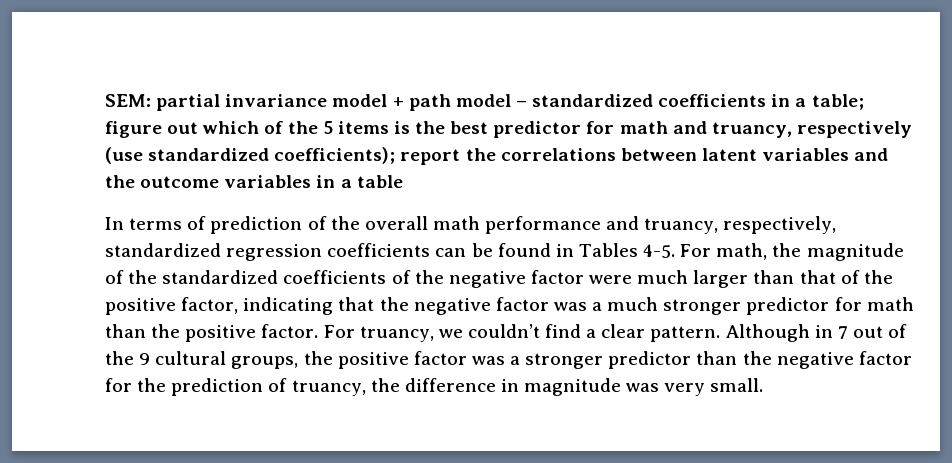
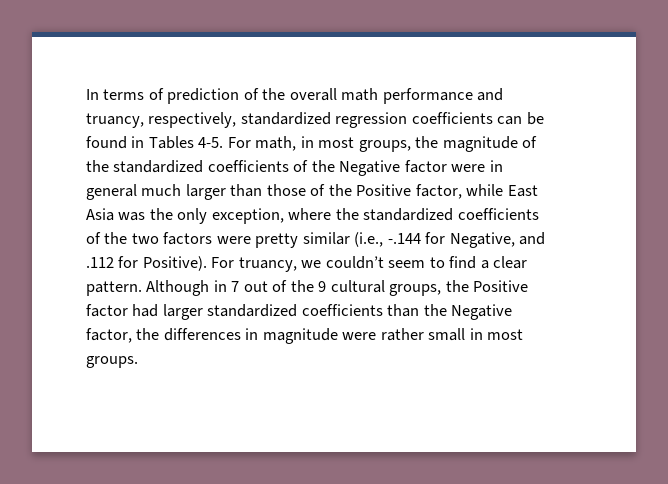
[105,94,864,111] [105,121,912,138] [105,147,889,165] [105,175,403,188] SEM: partial invariance model + path model – standardized coefficients in a table; figure out which of the 5 items is the best predictor for math and truancy, respectively (use standardized coefficients); report the correlations between latent variables and the outcome variables in a table // -> (86, 94) none
(768, 251) none -> [300,136,411,152] in most groups,
[448,271,526,288] negative -> [339,160,401,176] Negative
(633, 279) none -> [489,160,503,172] [86,184,137,200] in general
[799,270,893,284] [105,297,914,315] [105,324,319,342] that of the positive factor, indicating that the negative factor was a much stronger predictor for math than the positive factor. -> [266,184,538,199] [86,208,539,224] [86,232,546,248] [86,256,207,271] those of the Positive factor, while East Asia was the only exception, where the standardized coefficients of the two factors were pretty similar (i.e., -.144 for Negative, and .112 for Positive).
(540, 331) none -> [388,257,445,268] seem to
[337,351,912,369] [105,378,764,396] positive factor was a stronger predictor than the negative factor for the prediction of truancy, the difference in magnitude was very small. -> [473,280,529,292] [86,304,513,320] [86,328,524,344] [86,356,138,368] Positive factor had larger standardized coefficients than the Negative factor, the differences in magnitude were rather small in most groups.

